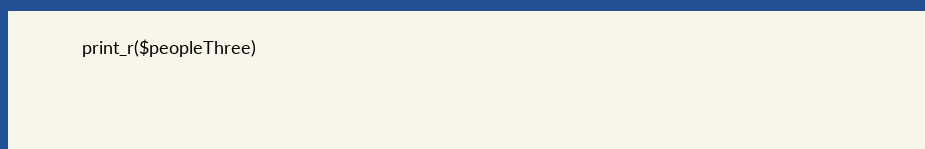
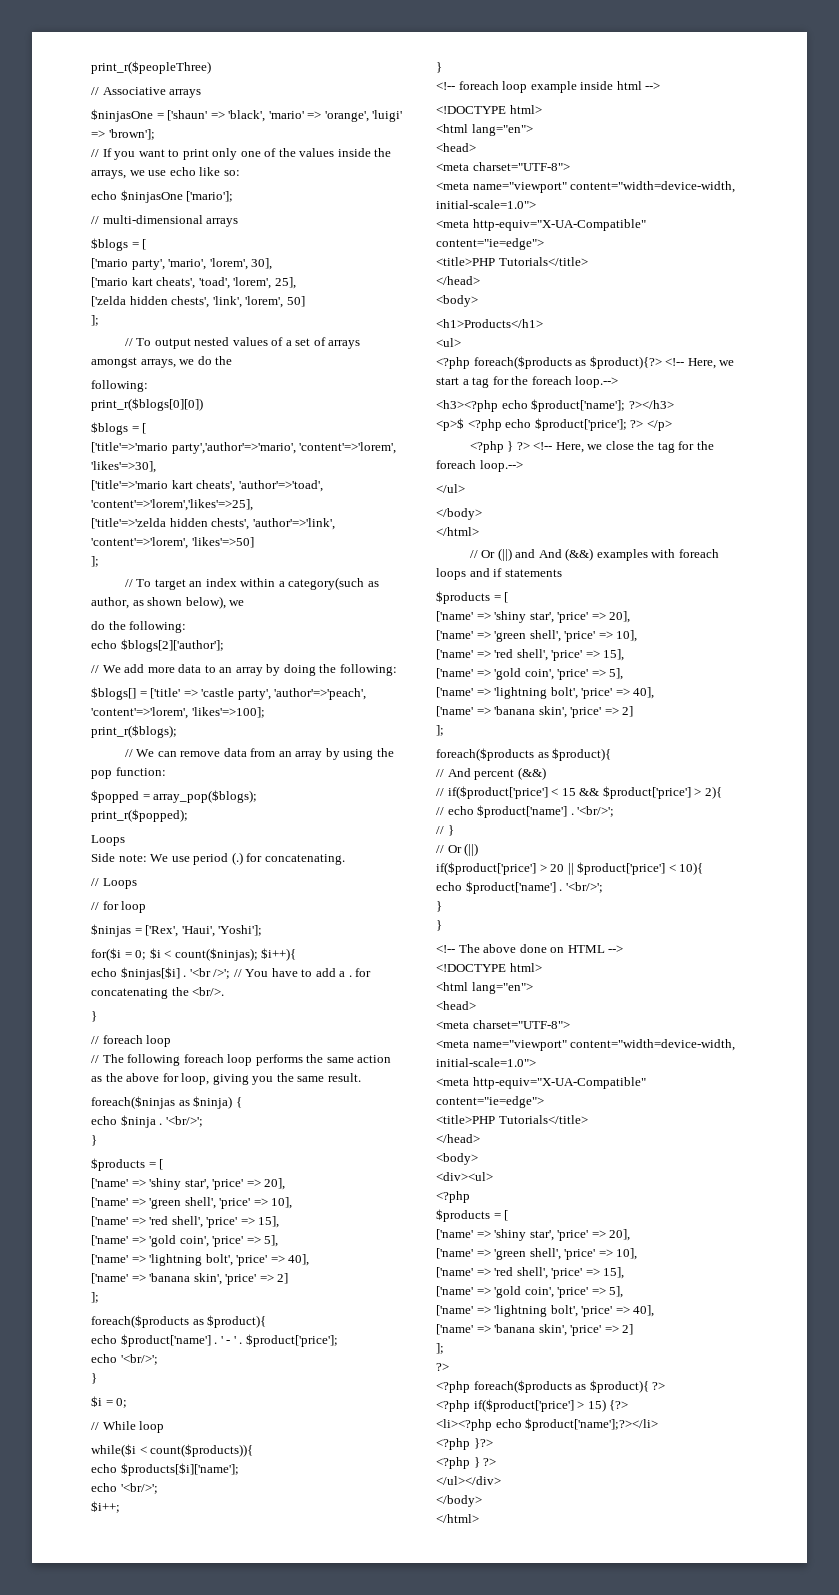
(256, 48) none -> [91,87,202,98] [91,109,403,122] [91,129,155,140] [91,148,392,160] [91,167,240,179] [91,190,234,203] [91,215,239,227] [91,238,147,251] [91,258,273,270] [91,277,296,289] [91,296,305,308] [91,315,99,326] [124,337,361,349] [91,356,233,368] [91,380,148,392] [91,398,203,411] [91,422,147,435] [91,442,397,454] [91,461,156,473] [91,480,323,492] [91,499,253,511] [91,518,335,530] [91,537,254,549] [91,556,99,567] [124,577,379,590] [91,596,245,609] [91,621,187,633] [91,639,224,652] [91,664,397,676] [91,687,367,700] [91,707,265,719] [91,725,177,738] [124,748,394,760] [91,767,166,779] [91,790,258,803] [91,809,188,822] [91,835,125,846] [91,852,345,865] [91,878,137,889] [91,901,147,913] [91,924,263,937] [91,948,297,961] [91,967,372,980] [91,987,225,999] [91,1011,97,1022] [91,1035,172,1047] [91,1054,392,1066] [91,1073,361,1085] [91,1096,242,1109] [91,1115,203,1128] [91,1135,97,1146] [91,1158,164,1171] [91,1178,286,1190] [91,1197,293,1209] [91,1216,280,1228] [91,1235,279,1247] [91,1254,310,1266] [91,1273,289,1285] [91,1292,99,1303] [91,1315,267,1328] [91,1334,338,1347] [91,1354,158,1365] [91,1373,97,1384] [91,1396,128,1408] [91,1421,165,1433] [91,1444,254,1457] [91,1463,239,1476] [91,1483,158,1494] [91,1501,120,1513] [436,62,442,73] [436,81,661,93] [436,105,542,114] [436,124,533,136] [436,143,476,152] [436,162,570,171] [436,181,736,193] [436,200,536,209] [436,219,646,231] [436,238,544,250] [436,257,588,266] [436,276,480,285] [436,295,478,307] [436,319,543,328] [436,338,461,347] [436,356,735,369] [436,376,619,388] [436,399,674,412] [436,418,672,431] [469,441,714,453] [436,460,523,472] [436,484,465,493] [436,508,482,520] [436,527,479,536] [469,548,719,561] [436,568,562,580] [436,591,509,604] [436,611,631,623] [436,630,638,642] [436,649,625,661] [436,668,624,680] [436,687,655,699] [436,706,634,718] [436,725,444,736] [436,748,612,761] [436,767,546,780] [436,786,722,799] [436,805,615,818] [436,825,454,836] [436,843,479,856] [436,862,704,875] [436,881,603,894] [436,901,442,912] [436,920,442,931] [436,944,624,953] [436,963,542,972] [436,982,533,994] [436,1001,476,1010] [436,1020,570,1029] [436,1039,736,1051] [436,1058,536,1067] [436,1077,646,1089] [436,1096,544,1108] [436,1115,588,1124] [436,1134,480,1143] [436,1153,478,1165] [436,1172,493,1181] [436,1191,470,1203] [436,1209,509,1222] [436,1229,631,1241] [436,1248,638,1260] [436,1267,625,1279] [436,1286,624,1298] [436,1305,655,1317] [436,1324,634,1336] [436,1343,444,1354] [436,1363,449,1371] [436,1380,666,1393] [436,1399,629,1412] [436,1418,659,1431] [436,1438,493,1450] [436,1457,497,1469] [436,1476,501,1485] [436,1495,482,1507] [436,1514,479,1523] // // Associative arrays // $ninjasOne = ['shaun' => 'black', 'mario' => 'orange', 'luigi' => 'brown']; // // If you want to print only one of the values inside the arrays, we use echo like so: // echo $ninjasOne ['mario']; // // multi-dimensional arrays // $blogs = [ // ['mario party', 'mario', 'lorem', 30], // ['mario kart cheats', 'toad', 'lorem', 25], // ['zelda hidden chests', 'link', 'lorem', 50] // ]; // // To output nested values of a set of arrays amongst arrays, we do the // following: // print_r($blogs[0][0]) // $blogs = [ // ['title'=>'mario party','author'=>'mario', 'content'=>'lorem', 'likes'=>30], // ['title'=>'mario kart cheats', 'author'=>'toad', 'content'=>'lorem','likes'=>25], // ['title'=>'zelda hidden chests', 'author'=>'link', 'content'=>'lorem', 'likes'=>50] // ]; // // To target an index within a category(such as author, as shown below), we // do the following: // echo $blogs[2]['author']; // // We add more data to an array by doing the following: // $blogs[] = ['title' => 'castle party', 'author'=>'peach', 'content'=>'lorem', 'likes'=>100]; // print_r($blogs); // // We can remove data from an array by using the pop function: // $popped = array_pop($blogs); // print_r($popped); // Loops // Side note: We use period (.) for concatenating. // // Loops // // for loop // $ninjas = ['Rex', 'Haui', 'Yoshi']; // for($i = 0; $i < count($ninjas); $i++){ // echo $ninjas[$i] . '<br />'; // You have to add a . for concatenating the <br/>. // } // // foreach loop // // The following foreach loop performs the same action as the above for loop, giving you the same result. // foreach($ninjas as $ninja) { // echo $ninja . '<br/>'; // } // $products = [ // ['name' => 'shiny star', 'price' => 20], // ['name' => 'green shell', 'price' => 10], // ['name' => 'red shell', 'price' => 15], // ['name' => 'gold coin', 'price' => 5], // ['name' => 'lightning bolt', 'price' => 40], // ['name' => 'banana skin', 'price' => 2] // ]; // foreach($products as $product){ // echo $product['name'] . ' - ' . $product['price']; // echo '<br/>'; // } // $i = 0; // // While loop // while($i < count($products)){ // echo $products[$i]['name']; // echo '<br/>'; // $i++; // } // <!-- foreach loop example inside html --> // <!DOCTYPE html> // <html lang="en"> // <head> // <meta charset="UTF-8"> // <meta name="viewport" content="width=device-width, initial-scale=1.0"> // <meta http-equiv="X-UA-Compatible" content="ie=edge"> // <title>PHP Tutorials</title> // </head> // <body> // <h1>Products</h1> // <ul> // <?php foreach($products as $product){?> <!-- Here, we start a tag for the foreach loop.--> // <h3><?php echo $product['name']; ?></h3> // <p>$ <?php echo $product['price']; ?> </p> // <?php } ?> <!-- Here, we close the tag for the foreach loop.--> // </ul> // </body> // </html> // // Or (||) and And (&&) examples with foreach loops and if statements // $products = [ // ['name' => 'shiny star', 'price' => 20], // ['name' => 'green shell', 'price' => 10], // ['name' => 'red shell', 'price' => 15], // ['name' => 'gold coin', 'price' => 5], // ['name' => 'lightning bolt', 'price' => 40], // ['name' => 'banana skin', 'price' => 2] // ]; // foreach($products as $product){ // // And percent (&&) // // if($product['price'] < 15 && $product['price'] > 2){ // // echo $product['name'] . '<br/>'; // // } // // Or (||) // if($product['price'] > 20 || $product['price'] < 10){ // echo $product['name'] . '<br/>'; // } // } // <!-- The above done on HTML --> // <!DOCTYPE html> // <html lang="en"> // <head> // <meta charset="UTF-8"> // <meta name="viewport" content="width=device-width, initial-scale=1.0"> // <meta http-equiv="X-UA-Compatible" content="ie=edge"> // <title>PHP Tutorials</title> // </head> // <body> // <div><ul> // <?php // $products = [ // ['name' => 'shiny star', 'price' => 20], // ['name' => 'green shell', 'price' => 10], // ['name' => 'red shell', 'price' => 15], // ['name' => 'gold coin', 'price' => 5], // ['name' => 'lightning bolt', 'price' => 40], // ['name' => 'banana skin', 'price' => 2] // ]; // ?> // <?php foreach($products as $product){ ?> // <?php if($product['price'] > 15) {?> // <li><?php echo $product['name'];?></li> // <?php }?> // <?php } ?> // </ul></div> // </body> // </html>

